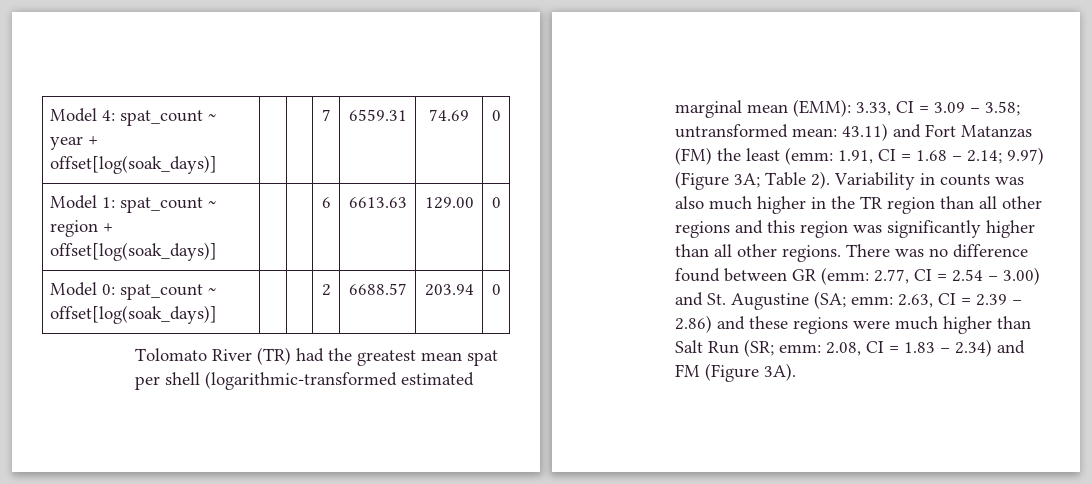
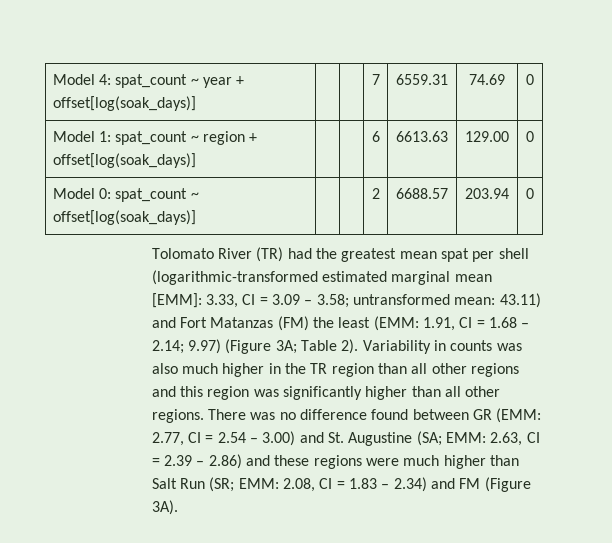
[792,99,851,117] (EMM): -> [151,293,202,308] [EMM]:
[784,147,833,165] (emm: -> [373,316,419,331] (EMM:
[820,267,869,285] (emm: -> [496,408,542,423] (EMM:
[850,296,893,305] emm: -> [445,432,486,443] EMM:
[778,344,821,353] emm: -> [238,478,279,489] EMM:

